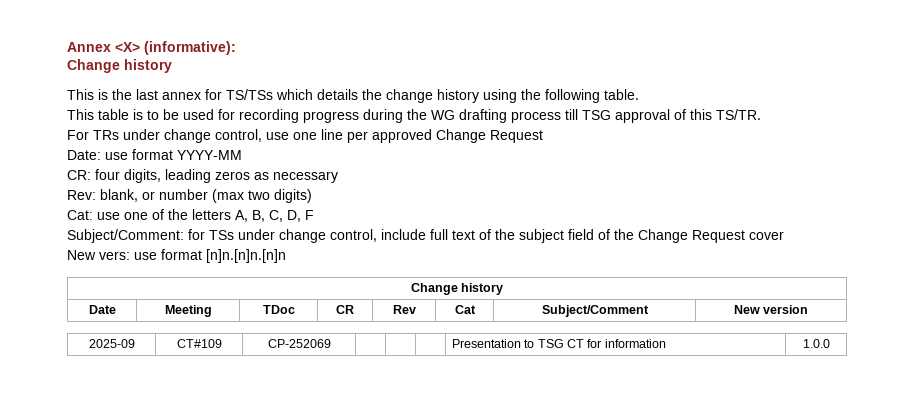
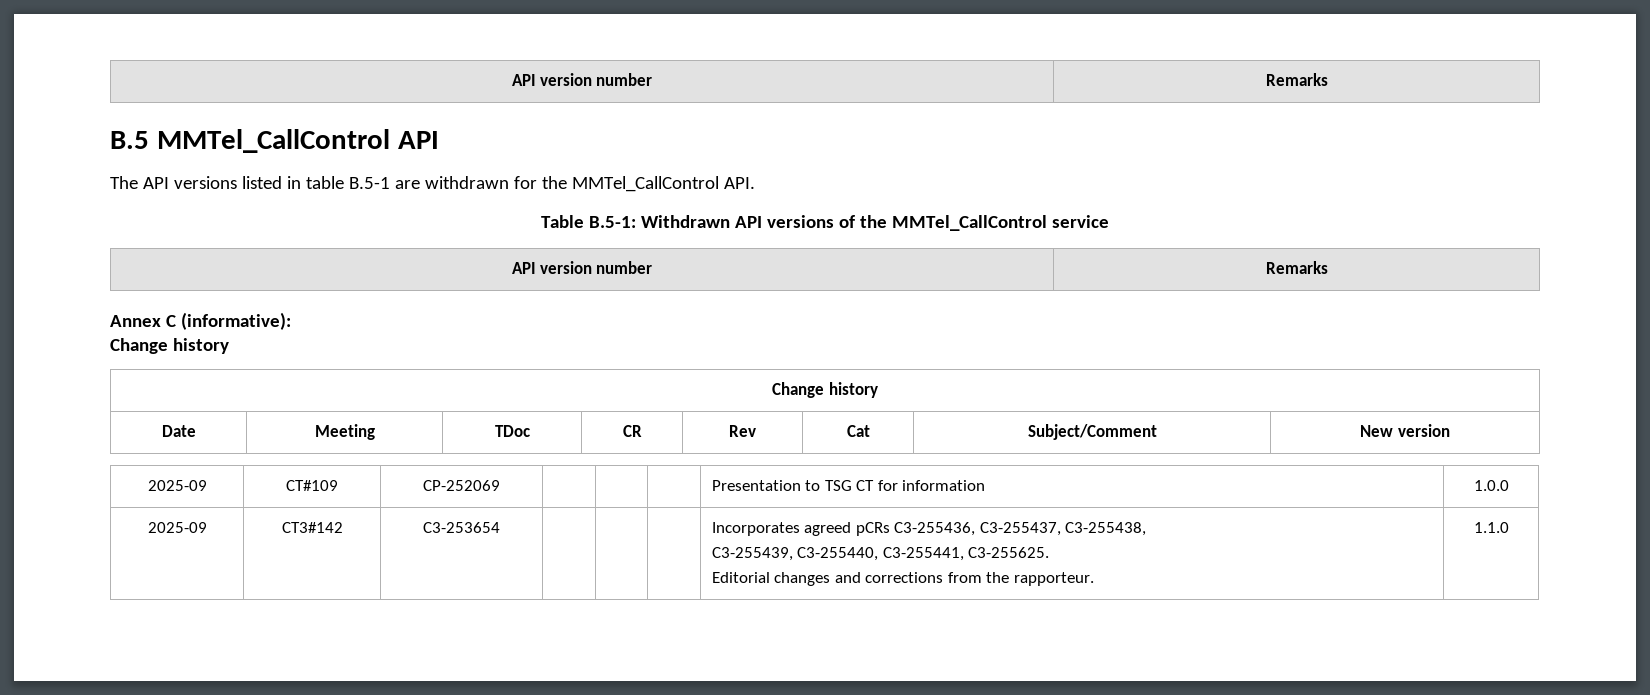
[67,41,236,55] [67,59,172,73] [67,89,639,103] [67,109,761,123] [67,129,543,143] [67,149,242,160] [67,169,338,183] [67,189,312,203] [67,209,314,222] [67,229,784,243] [67,249,286,263] Annex <X> (informative): // Change history // This is the last annex for TS/TSs which details the change history using the following table. // This table is to be used for recording progress during the WG drafting process till TSG approval of this TS/TR. // For TRs under change control, use one line per approved Change Request // Date: use format YYYY-MM // CR: four digits, leading zeros as necessary // Rev: blank, or number (max two digits) // Cat: use one of the letters A, B, C, D, F // Subject/Comment: for TSs under change control, include full text of the subject field of the Change Request cover // New vers: use format [n]n.[n]n.[n]n -> [511,73,653,86] [1265,73,1328,86] [110,129,439,153] [110,176,755,192] [541,215,1109,231] [511,261,653,274] [1265,261,1328,274] [110,312,291,330] [110,338,229,354] API version number | Remarks // B.5 MMTel_CallControl API // The API versions listed in table B.5-1 are withdrawn for the MMTel_CallControl API. // Table B.5-1: Withdrawn API versions of the MMTel_CallControl service // API version number | Remarks // Annex C (informative): // Change history
(830, 343) none -> [147,522,207,533] [281,522,343,533] [423,522,500,533] [711,522,1147,536] [711,547,1050,561] [711,572,1094,586] [1473,522,1509,533] // 2025-09 | CT3#142 | C3-253654 | | | | Incorporates agreed pCRs C3-255436, C3-255437, C3-255438, // C3-255439, C3-255440, C3-255441, C3-255625. // Editorial changes and corrections from the rapporteur. | 1.1.0

